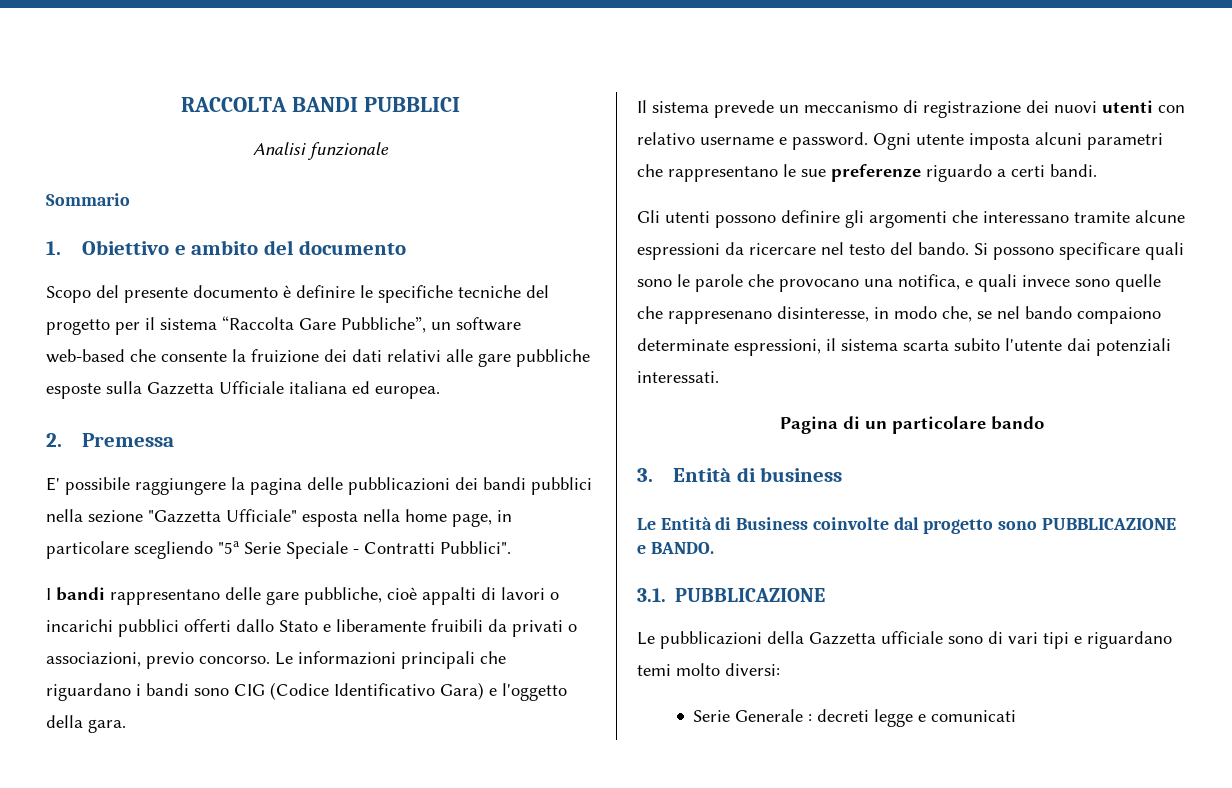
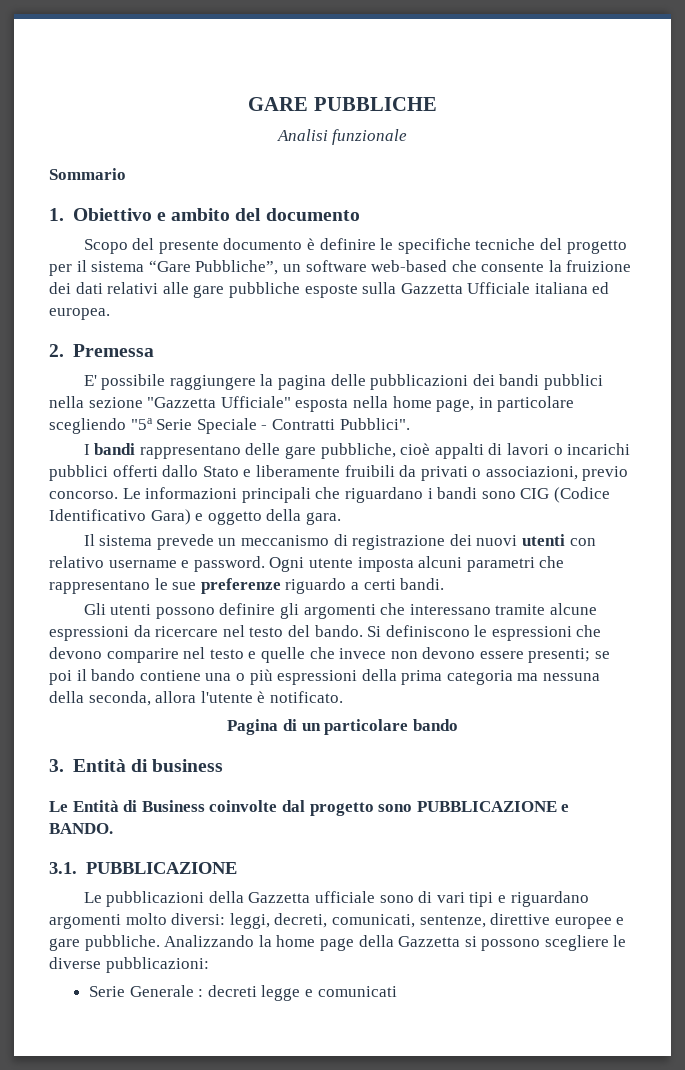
[181,97,460,112] RACCOLTA BANDI PUBBLICI -> [248,97,437,111] GARE PUBBLICHE
[222,316,336,330] “Raccolta Gare -> [148,260,191,272] “Gare
[502,683,567,701] l'oggetto -> [207,511,262,525] oggetto
[993,242,1184,260] [637,274,1161,292] [637,306,1161,324] [637,338,1171,356] [637,371,719,383] possono specificare quali sono le parole che provocano una notifica, e quali invece sono quelle che rappresenano disinteresse, in modo che, se nel bando compaiono determinate espressioni, il sistema scarta subito l'utente dai potenziali interessati. -> [385,625,602,641] [49,647,611,663] [49,669,601,685] [49,691,343,706] definiscono le espressioni che devono comparire nel testo e quelle che invece non devono essere presenti; se poi il bando contiene una o più espressioni della prima categoria ma nessuna della seconda, allora l'utente è notificato.
[637,664,671,676] temi -> [49,914,121,929] argomenti
(780, 669) none -> [229,913,625,929] [49,935,627,951] [49,957,209,973] leggi, decreti, comunicati, sentenze, direttive europee e gare pubbliche. Analizzando la home page della Gazzetta si possono scegliere le diverse pubblicazioni:

